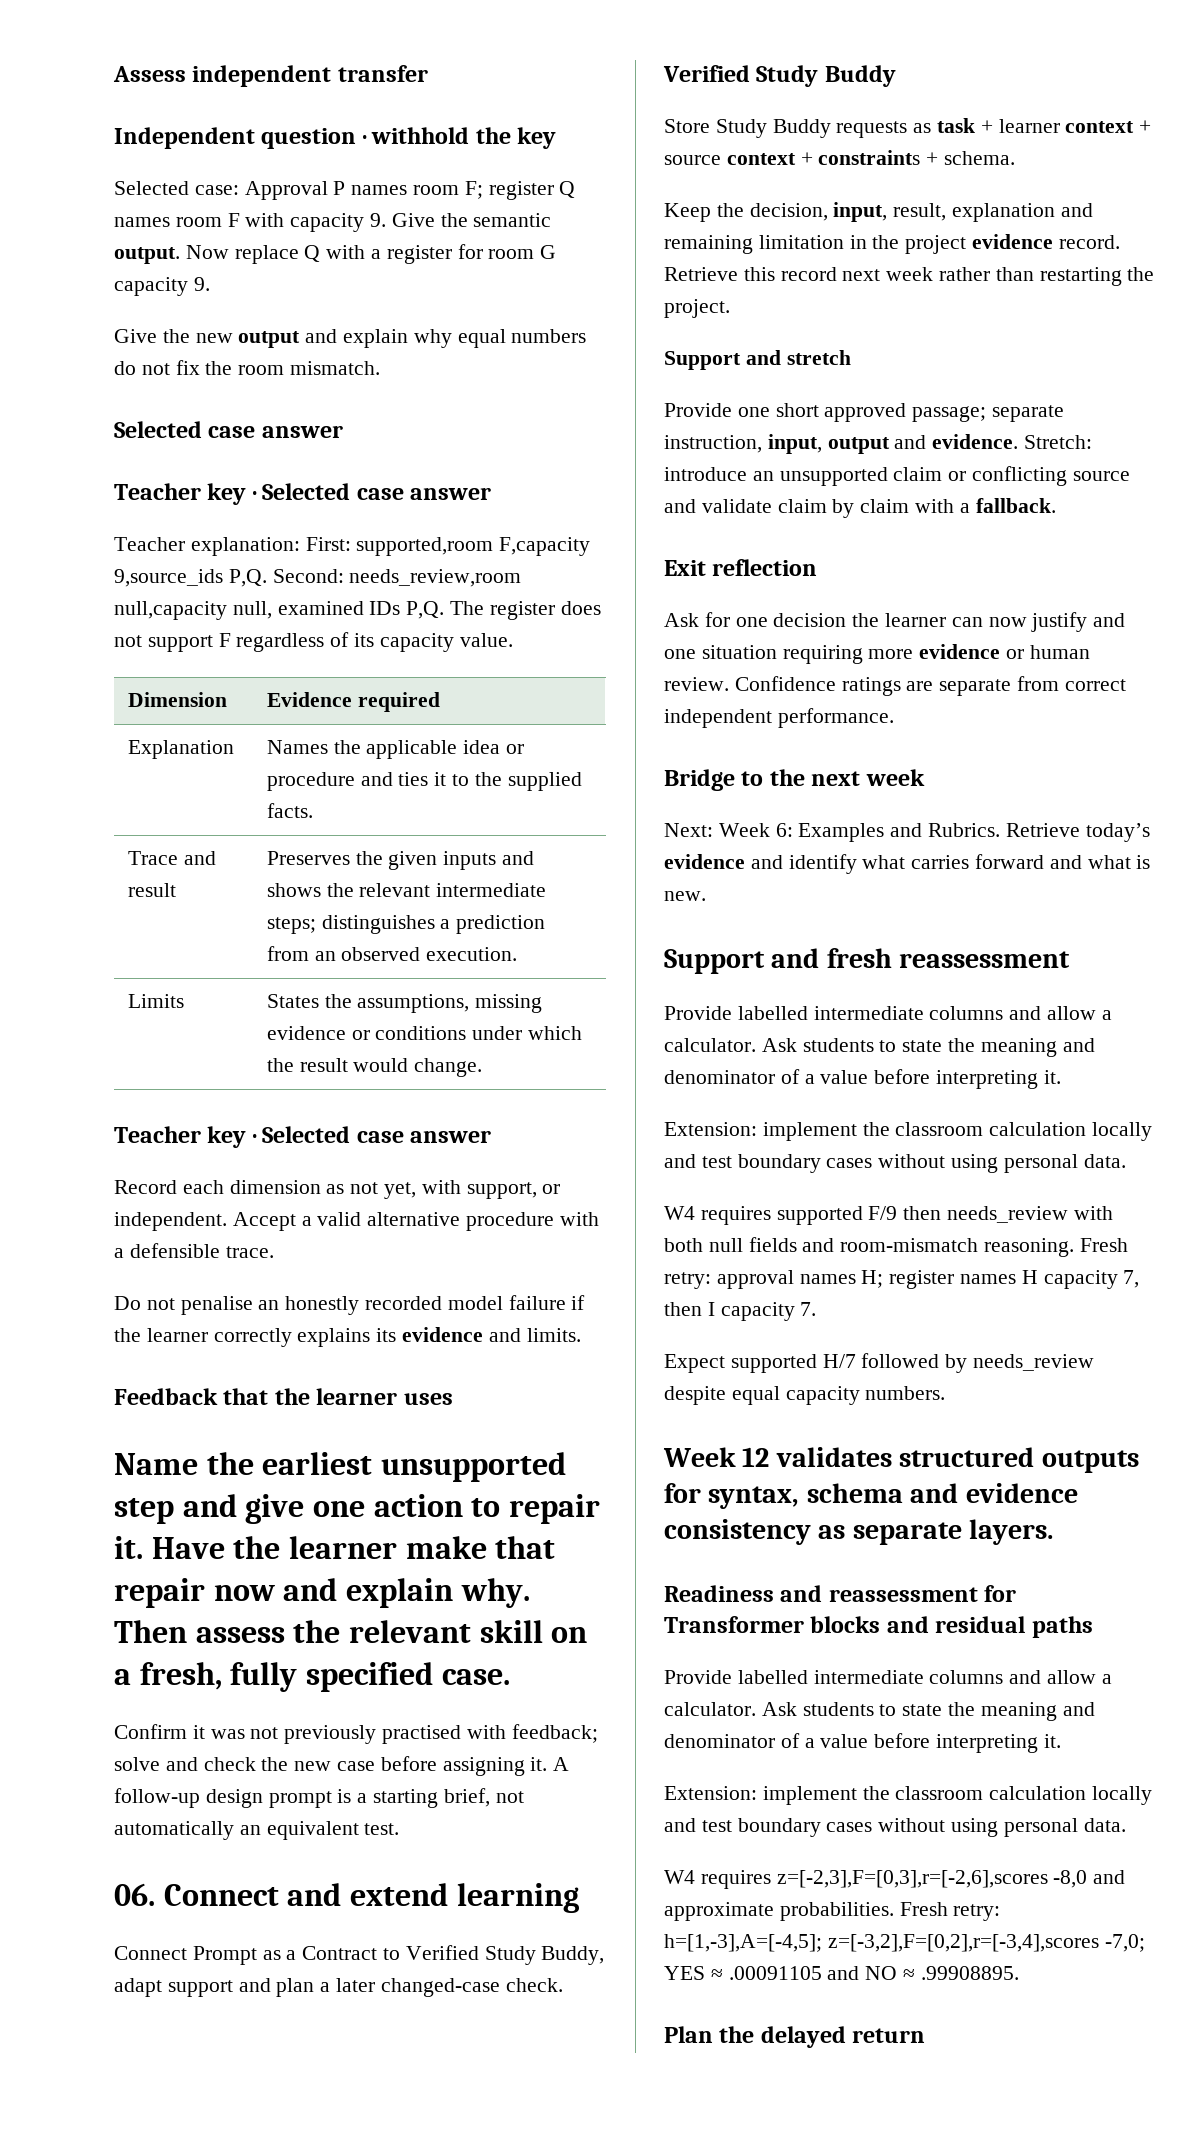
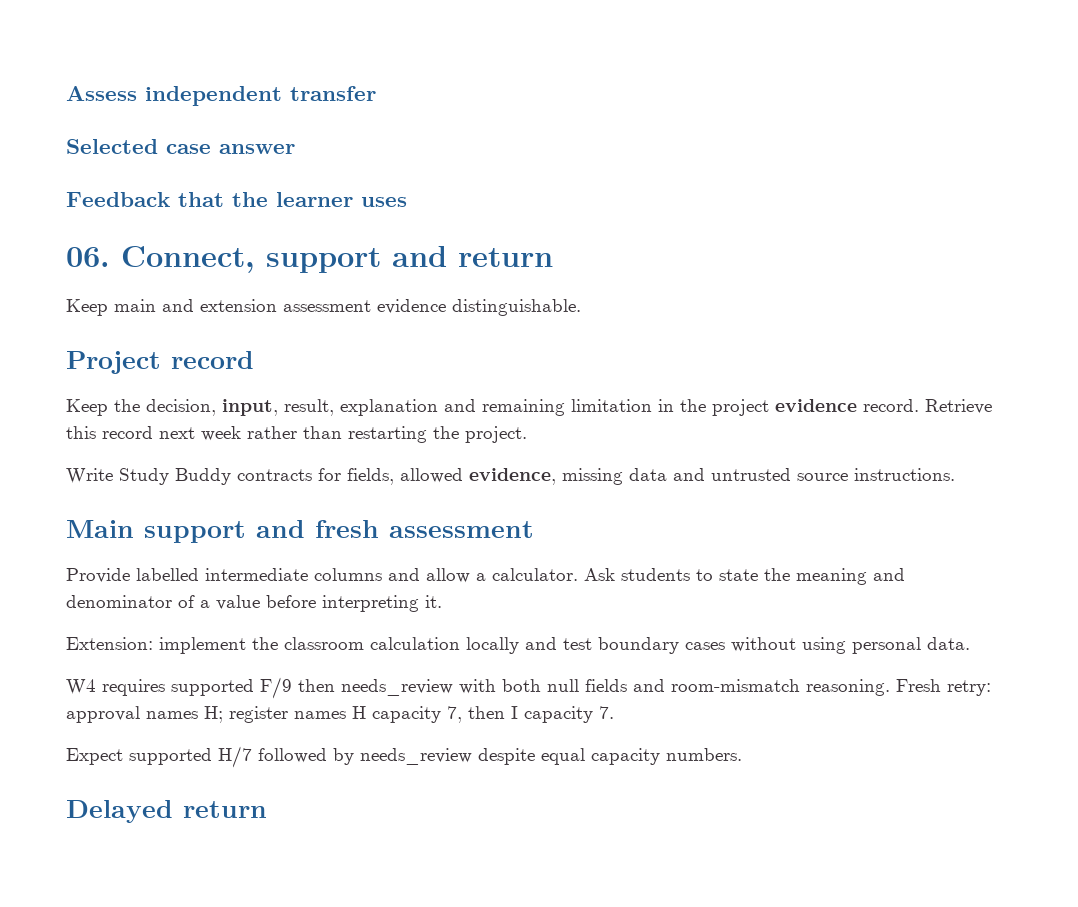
[114,127,557,149] [114,181,576,200] [114,213,552,232] [114,244,557,264] [114,277,210,296] [114,329,587,348] [114,360,381,375] [114,421,343,438] [114,483,492,505] [114,537,591,556] [114,569,522,587] [114,601,601,620] [114,632,513,652] [127,692,227,707] [266,692,440,712] [127,740,234,759] [266,740,524,759] [266,772,582,791] [266,803,313,818] [127,851,216,865] [127,883,176,897] [266,851,534,870] [266,883,547,897] [266,915,546,934] [266,946,518,961] [127,994,184,1008] [266,994,543,1013] [266,1026,582,1040] [266,1058,483,1077] [114,1126,492,1148] [114,1180,561,1199] [114,1212,599,1231] [114,1243,274,1258] [114,1295,586,1315] [114,1327,581,1347] Independent question · withhold the key // Selected case: Approval P names room F; register Q names room F with capacity 9. Give the semantic output. Now replace Q with a register for room G capacity 9. // Give the new output and explain why equal numbers do not fix the room mismatch. // Selected case answer // Teacher key · Selected case answer // Teacher explanation: First: supported,room F,capacity 9,source_ids P,Q. Second: needs_review,room null,capacity null, examined IDs P,Q. The register does not support F regardless of its capacity value. // Dimension | Evidence required // Explanation | Names the applicable idea or procedure and ties it to the supplied facts. // Trace and result | Preserves the given inputs and shows the relevant intermediate steps; distinguishes a prediction from an observed execution. // Limits | States the assumptions, missing evidence or conditions under which the result would change. // Teacher key · Selected case answer // Record each dimension as not yet, with support, or independent. Accept a valid alternative procedure with a defensible trace. // Do not penalise an honestly recorded model failure if the learner correctly explains its evidence and limits. -> [66,139,295,154] Selected case answer
[114,1452,566,1482] [114,1494,600,1524] [114,1536,556,1559] [114,1578,530,1608] [114,1620,588,1643] [114,1662,510,1692] [114,1724,598,1744] [114,1756,570,1776] [114,1788,524,1808] [114,1821,400,1840] [114,1883,579,1913] [114,1945,605,1965] [114,1978,563,1997] [663,65,896,87] [664,118,1152,138] [664,150,1016,165] Name the earliest unsupported step and give one action to repair it. Have the learner make that repair now and explain why. Then assess the relevant skill on a fresh, fully specified case. // Confirm it was not previously practised with feedback; solve and check the new case before assigning it. A follow-up design prompt is a starting brief, not automatically an equivalent test. // 06. Connect and extend learning // Connect Prompt as a Contract to Verified Study Buddy, adapt support and plan a later changed-case check. // Verified Study Buddy // Store Study Buddy requests as task + learner context + source context + constraints + schema. -> [66,246,553,273] [66,299,581,316] [66,351,254,374] 06. Connect, support and return // Keep main and extension assessment evidence distinguishable. // Project record
[664,350,851,370] [664,403,1065,422] [664,434,1093,454] [664,466,1130,486] [664,498,1056,518] [664,559,818,576] [664,612,1126,632] [664,644,1090,664] [664,676,1126,696] [664,708,894,728] [664,769,925,791] [664,823,1150,842] [664,854,1151,874] [664,891,706,901] [664,949,765,974] Support and stretch // Provide one short approved passage; separate instruction, input, output and evidence. Stretch: introduce an unsupported claim or conflicting source and validate claim by claim with a fallback. // Exit reflection // Ask for one decision the learner can now justify and one situation requiring more evidence or human review. Confidence ratings are separate from correct independent performance. // Bridge to the next week // Next: Week 6: Examples and Rubrics. Retrieve today’s evidence and identify what carries forward and what is new. // Support -> [66,468,955,485] [66,520,246,543] Write Study Buddy contracts for fields, allowed evidence, missing data and untrusted source instructions. // Main support
[899,951,1071,968] reassessment -> [389,521,534,538] assessment
[663,1447,1139,1473] [664,1483,1078,1509] [664,1519,1054,1545] [664,1585,1017,1602] [664,1616,1093,1638] [664,1670,1112,1684] [664,1702,1095,1721] [664,1733,1061,1753] [664,1786,1153,1805] [664,1818,1126,1837] [664,1870,1126,1889] [664,1902,1001,1921] [664,1934,1145,1952] [664,1966,1019,1980] [664,2026,846,2048] Week 12 validates structured outputs for syntax, schema and evidence consistency as separate layers. // Readiness and reassessment for Transformer blocks and residual paths // Provide labelled intermediate columns and allow a calculator. Ask students to state the meaning and denominator of a value before interpreting it. // Extension: implement the classroom calculation locally and test boundary cases without using personal data. // W4 requires z=[-2,3],F=[0,3],r=[-2,6],scores -8,0 and approximate probabilities. Fresh retry: h=[1,-3],A=[-4,5]; z=[-3,2],F=[0,2],r=[-3,4],scores -7,0; YES ≈ .00091105 and NO ≈ .99908895. // Plan the delayed -> [66,800,173,823] Delayed

